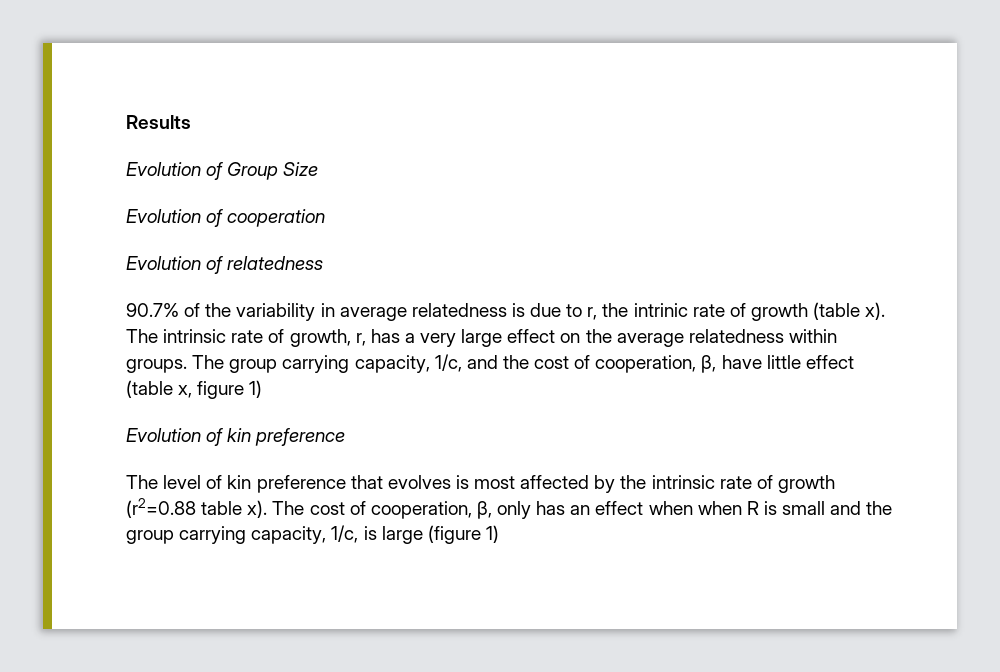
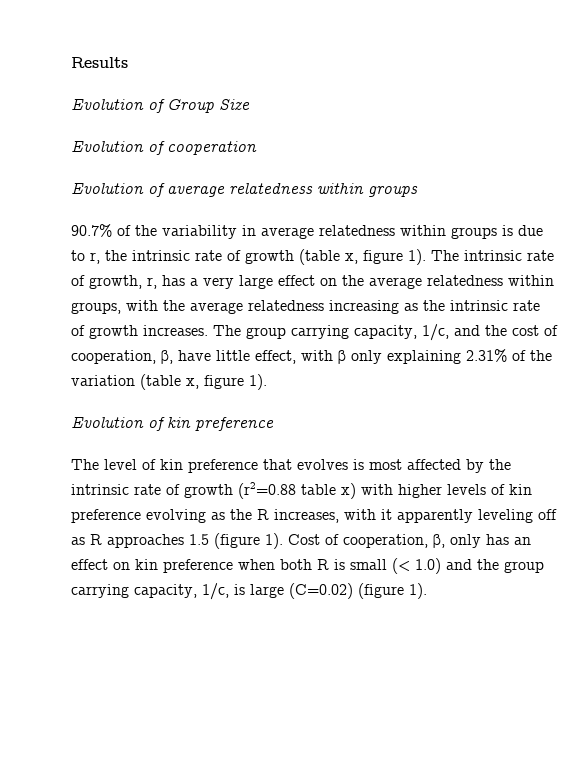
[227,256,324,270] relatedness -> [167,183,418,197] average relatedness within groups
(507, 310) none -> [400,225,497,239] within groups
[633,303,688,317] intrinic -> [132,250,190,261] intrinsic
[865,302,886,320] x). -> [345,249,426,265] x, figure 1).
[126,359,187,373] groups. -> [71,300,540,314] [71,325,208,339] groups, with the average relatedness increasing as the intrinsic rate of growth increases.
[805,355,854,369] [126,380,263,399] effect (table x, figure 1) -> [255,349,552,364] [71,374,267,390] effect, with β only explaining 2.31% of the variation (table x, figure 1).
[247,500,345,518] x). The cost -> [341,483,532,499] [71,509,557,523] [71,533,320,549] x) with higher levels of kin preference evolving as the R increases, with it apparently leveling off as R approaches 1.5 (figure 1). Cost
[648,501,742,515] when when -> [113,559,312,573] on kin preference when both
(826, 508) none -> [392,558,441,574] (< 1.0)
[427,525,499,544] (figure 1) -> [289,583,427,599] (C=0.02) (figure 1).

